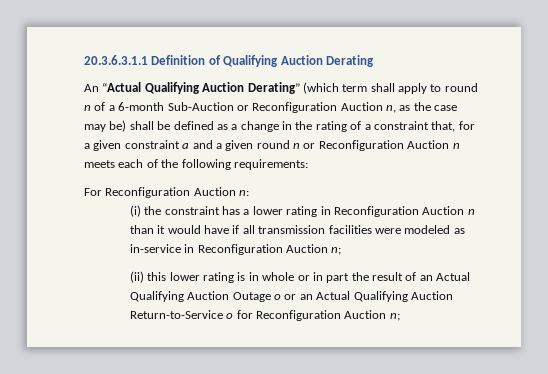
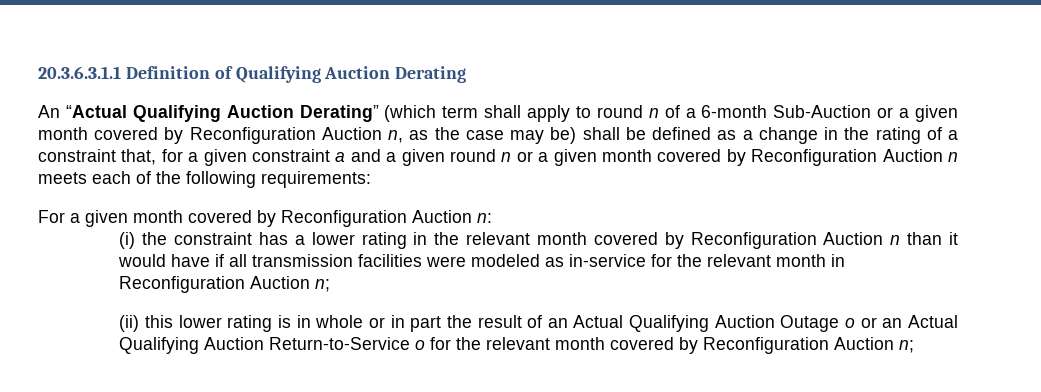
(249, 108) none -> [899,105,959,122] [38,127,184,144] a given month covered by
(316, 146) none -> [538,149,746,166] a given month covered by
(102, 192) none -> [70,210,276,227] a given month covered by
(331, 210) none -> [434,232,684,249] the relevant month covered by
(181, 248) none -> [651,254,827,267] for the relevant month
(253, 314) none -> [456,337,699,354] the relevant month covered by

